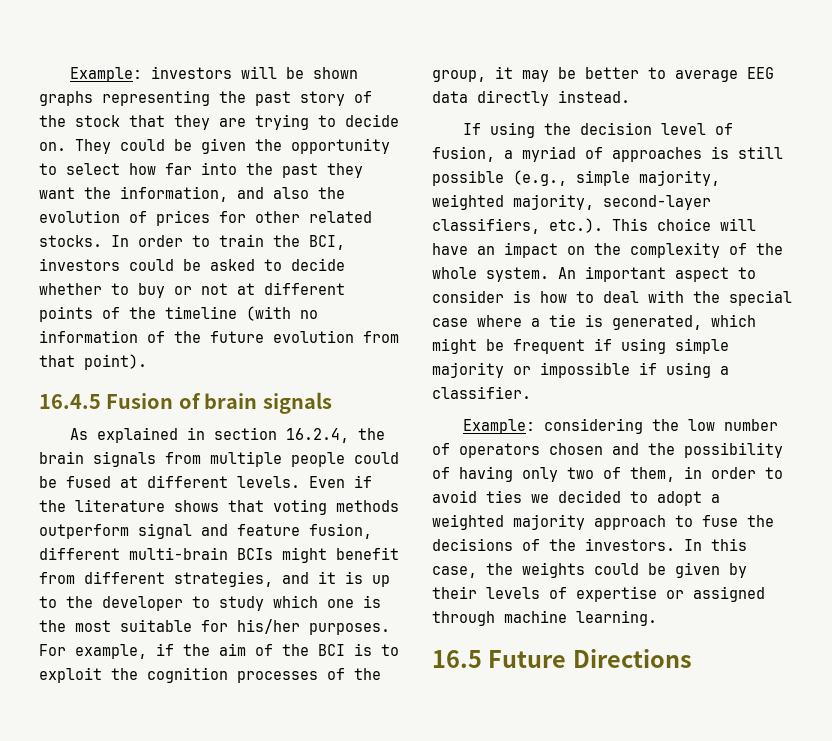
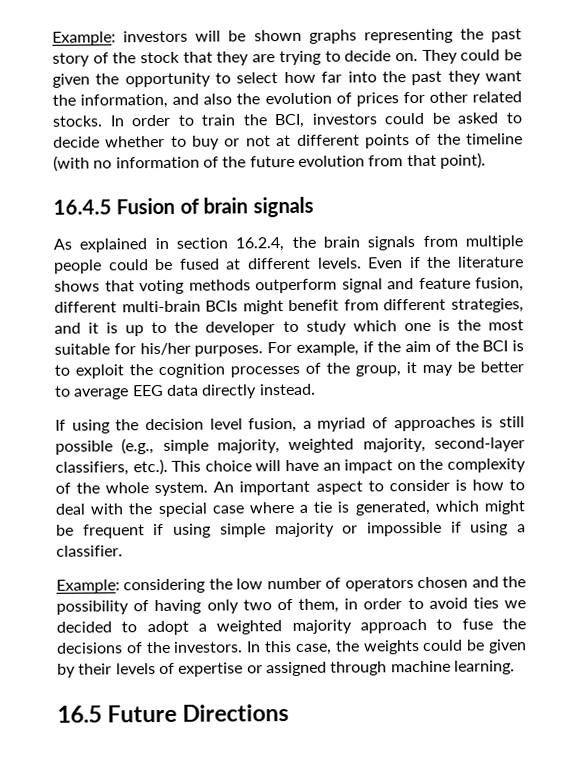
[714,123,733,135] of -> (243, 424) none

